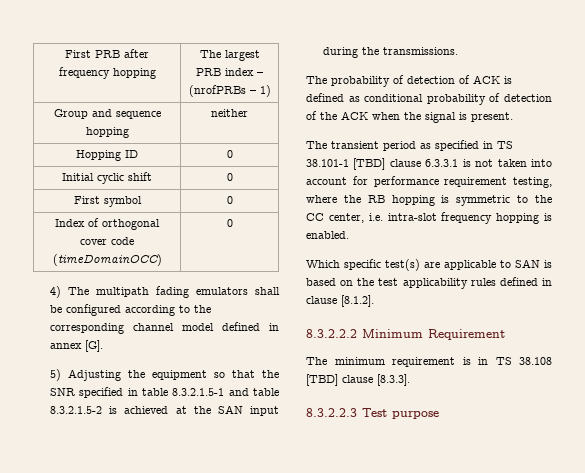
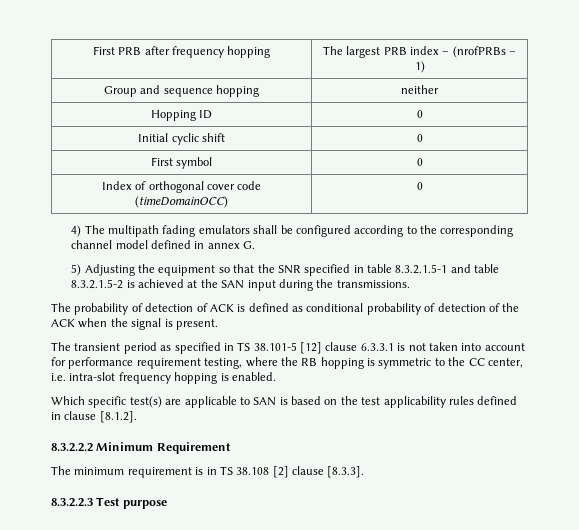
[85,340,104,352] [G]. -> [243,241,256,249] G.
[306,158,386,170] 38.101-1 [TBD] -> [253,342,322,354] 38.101-5 [12]
[306,374,338,386] [TBD] -> [272,466,289,478] [2]

